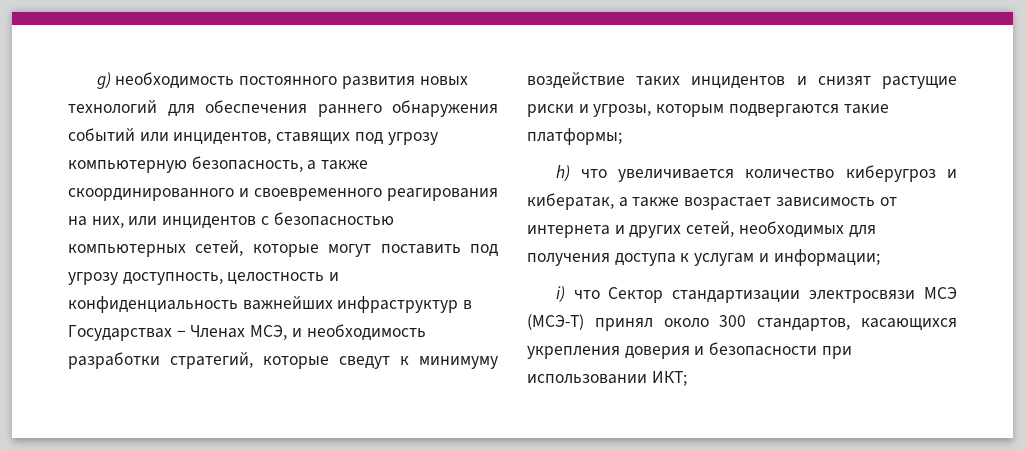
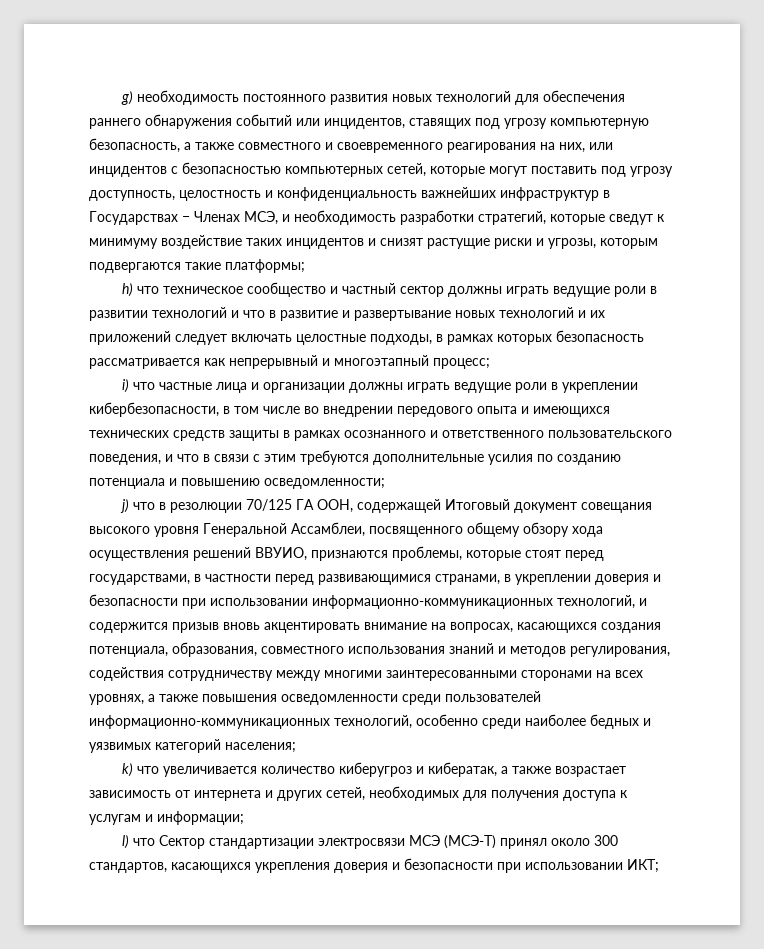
[68,188,234,201] скоординированного -> [238,142,321,150] совместного
(607, 173) none -> [163,282,658,297] [89,307,605,321] [89,330,644,345] [89,355,490,369] [122,379,639,393] [89,402,610,417] [89,430,672,441] [89,450,621,465] [89,478,385,489] [120,499,653,513] [89,522,603,537] [89,546,604,561] [89,574,661,585] [89,594,647,609] [89,622,661,633] [89,642,670,657] [89,667,643,681] [89,691,541,705] [89,714,651,729] [89,739,296,753] [122,763,160,777] техническое сообщество и частный сектор должны играть ведущие роли в развитии технологий и что в развитие и развертывание новых технологий и их приложений следует включать целостные подходы, в рамках которых безопасность рассматривается как непрерывный и многоэтапный процесс; // i) что частные лица и организации должны играть ведущие роли в укреплении кибербезопасности, в том числе во внедрении передового опыта и имеющихся технических средств защиты в рамках осознанного и ответственного пользовательского поведения, и что в связи с этим требуются дополнительные усилия по созданию потенциала и повышению осведомленности; // j) что в резолюции 70/125 ГА ООН, содержащей Итоговый документ совещания высокого уровня Генеральной Ассамблеи, посвященного общему обзору хода осуществления решений ВВУИО, признаются проблемы, которые стоят перед государствами, в частности перед развивающимися странами, в укреплении доверия и безопасности при использовании информационно-коммуникационных технологий, и содержится призыв вновь акцентировать внимание на вопросах, касающихся создания потенциала, образования, совместного использования знаний и методов регулирования, содействия сотрудничеству между многими заинтересованными сторонами на всех уровнях, а также повышения осведомленности среди пользователей информационно-коммуникационных технологий, особенно среди наиболее бедных и уязвимых категорий населения; // k) что
[555,286,565,302] i) -> [122,835,130,849] l)

